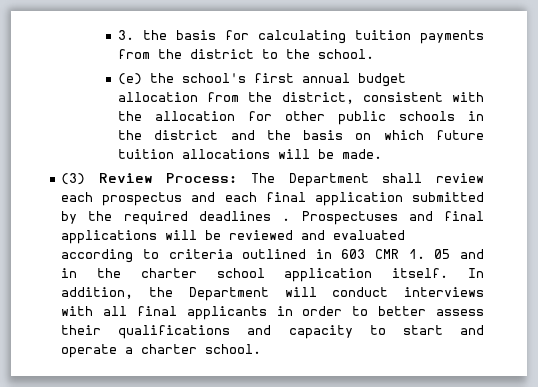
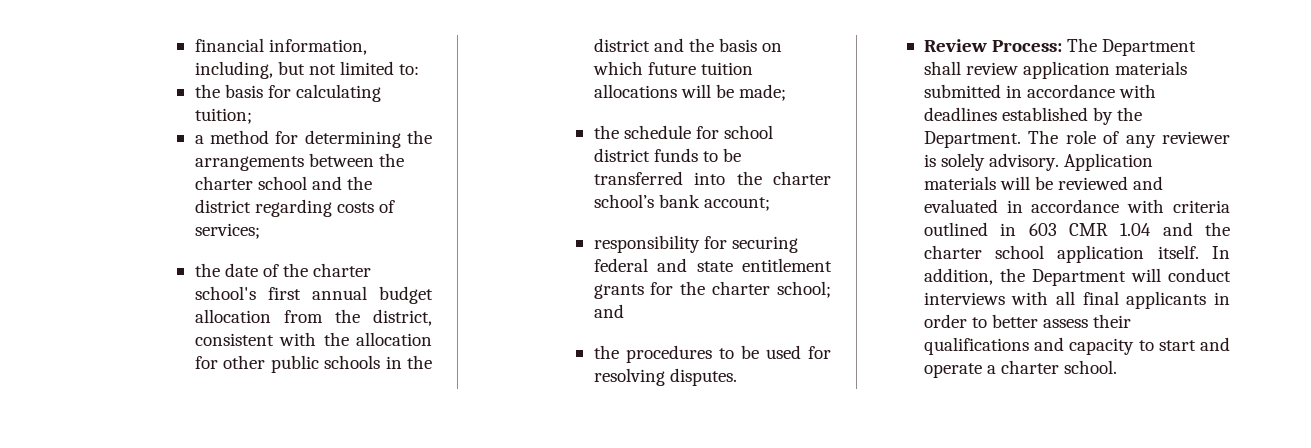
[118,30,484,44] [118,49,375,59] [118,73,175,85] 3. the basis for calculating tuition payments from the district to the school. // (e) the -> [194,38,367,55] [194,61,420,79] [194,84,381,102] [194,108,252,124] [194,130,432,148] [194,153,404,171] [194,176,372,190] [194,199,395,217] [194,223,260,239] [194,263,372,277] financial information, including, but not limited to: // the basis for calculating tuition; // a method for determining the arrangements between the charter school and the district regarding costs of services; // the date of the charter
[342,149,383,159] [61,173,86,185] made. // (3) -> [738,84,786,101] [593,125,773,139] [593,148,741,162] [593,171,831,185] [593,194,770,211] [593,235,798,253] [593,258,832,272] [593,281,831,299] [593,304,624,318] [593,345,831,363] [593,368,737,386] made; // the schedule for school district funds to be transferred into the charter school’s bank account; // responsibility for securing federal and state entitlement grants for the charter school; and // the procedures to be used for resolving disputes. //
[61,192,484,206] [61,211,485,225] [61,230,158,244] each prospectus and each final application submitted by the required deadlines . Prospectuses and final applications -> [1023,61,1188,79] [923,84,1157,98] [923,107,1143,125] [923,130,1230,148] [923,153,1154,171] [923,176,996,190] application materials submitted in accordance with deadlines established by the Department. The role of any reviewer is solely advisory. Application materials
[61,249,159,263] according to -> [1006,199,1165,213] in accordance with
[408,249,485,259] [61,268,78,278] 1. 05 and in -> [1120,222,1193,236] 1.04 and

